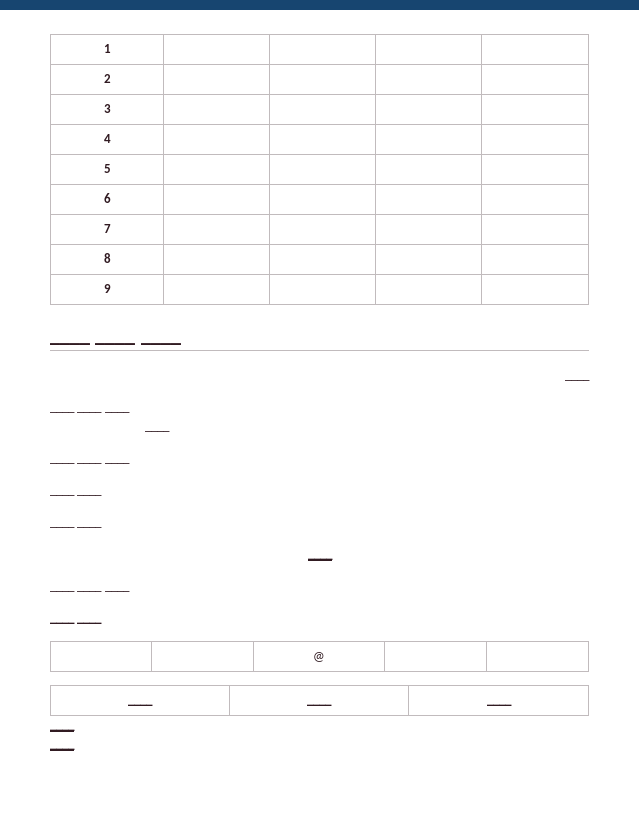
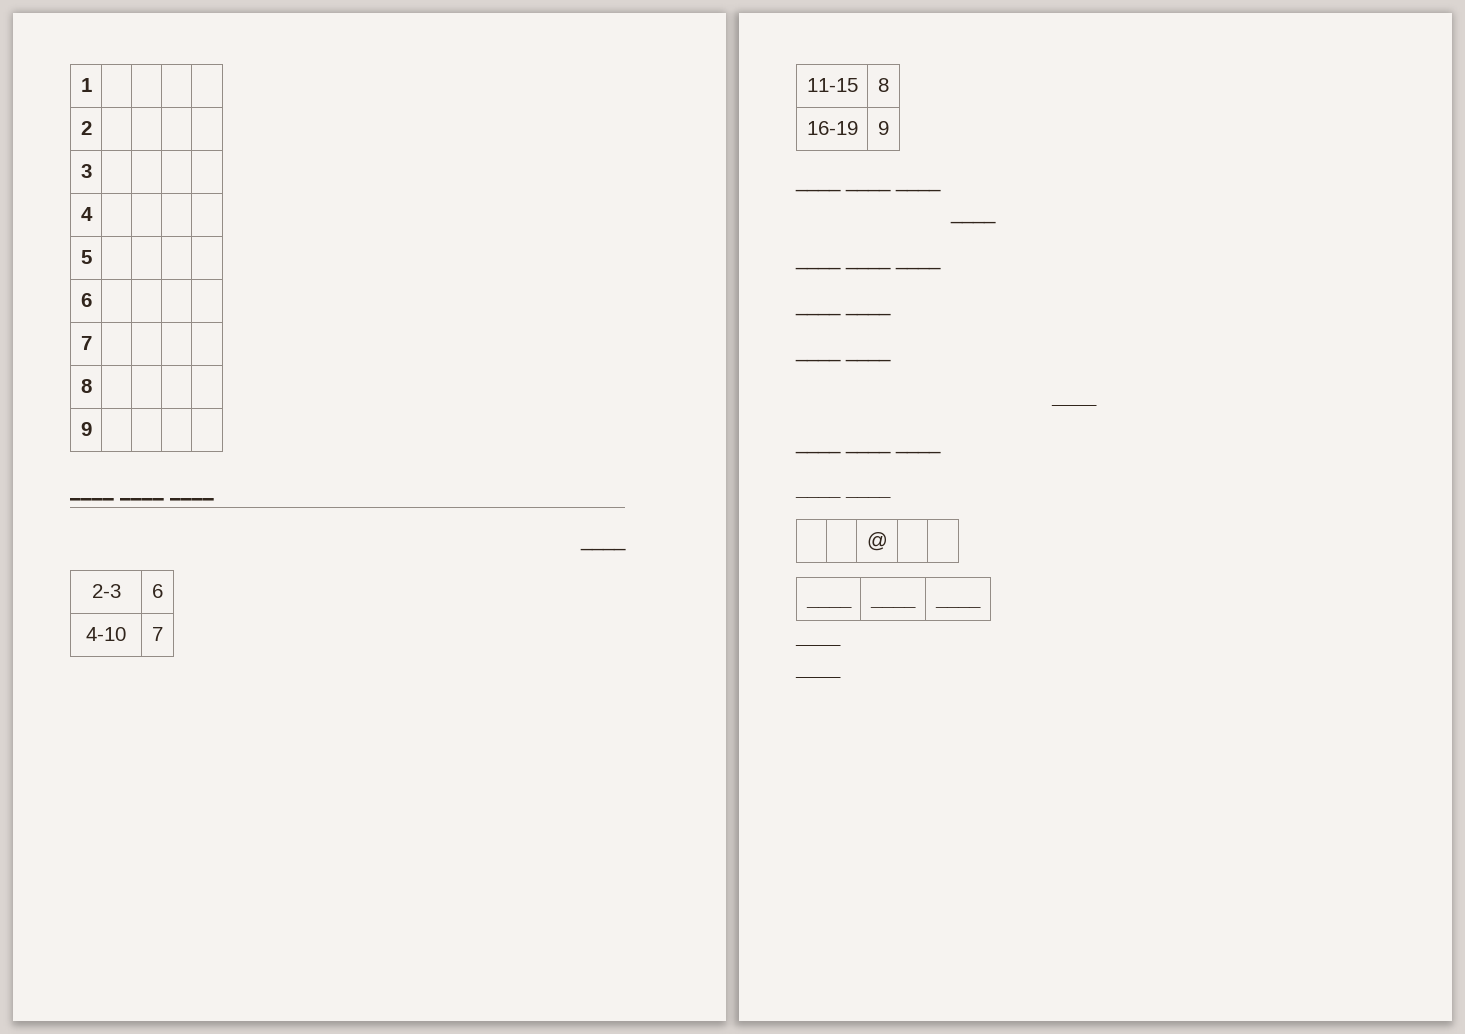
(590, 380) none -> [91,584,121,598] [152,584,163,598] [86,627,126,641] [152,627,163,641] [806,78,858,92] [878,78,889,92] [806,121,858,135] [878,121,889,135] // 2-3 | 6 // 4-10 | 7 // 11-15 | 8 // 16-19 | 9

